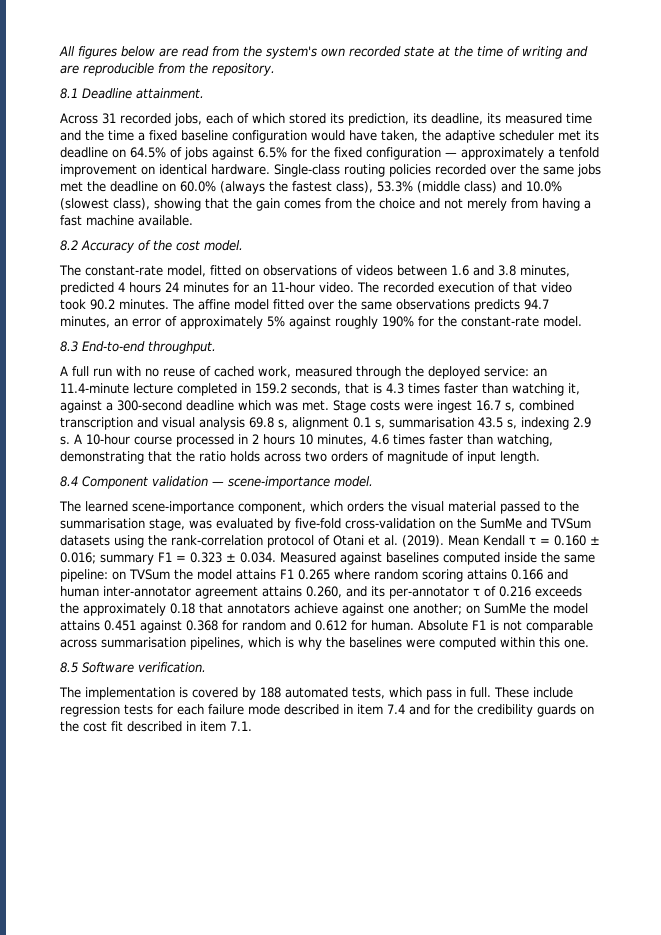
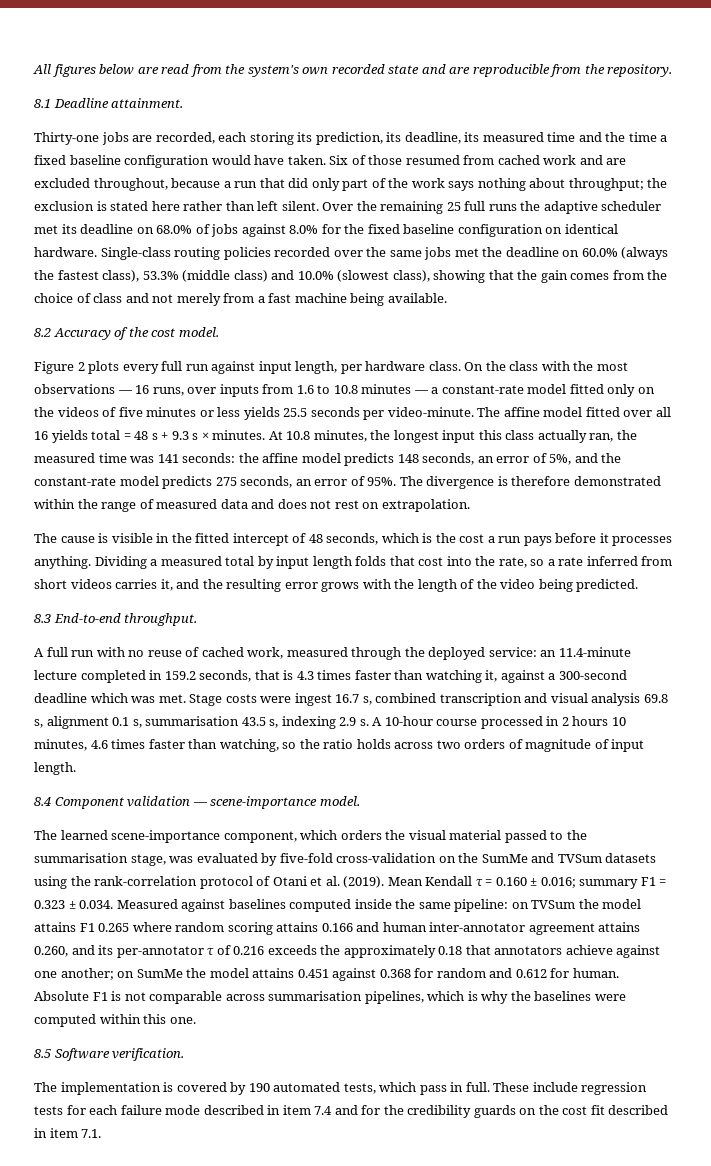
[438,46,562,59] at the time of writing -> (420, 69) none
[60,113,326,126] Across 31 recorded jobs, each of which stored -> [34,132,294,145] Thirty-one jobs are recorded, each storing
[381,130,418,142] taken, -> [287,155,627,165] [34,178,668,191] [34,201,517,214] taken. Six of those resumed from cached work and are excluded throughout, because a run that did only part of the work says nothing about throughput; the exclusion is stated here rather than left silent. Over the remaining 25 full runs
[130,147,166,158] 64.5% -> [156,225,193,234] 68.0%
[258,147,287,158] 6.5% -> [289,225,319,234] 8.0%
[366,147,599,160] [60,164,137,177] configuration — approximately a tenfold improvement -> [403,224,543,237] baseline configuration
(415, 203) none -> [76,293,123,303] of class
[542,198,580,211] having -> (255, 298) none
(134, 220) none -> [350,293,385,306] being
[59,265,570,277] [60,282,572,295] [60,299,169,310] The constant-rate model, fitted on observations of videos between 1.6 and 3.8 minutes, predicted 4 hours 24 minutes for an 11-hour video. The recorded execution of that video took 90.2 minutes. -> [34,361,628,374] [34,384,655,397] [34,407,474,420] Figure 2 plots every full run against input length, per hardware class. On the class with the most observations — 16 runs, over inputs from 1.6 to 10.8 minutes — a constant-rate model fitted only on the videos of five minutes or less yields 25.5 seconds per video-minute.
[338,299,549,312] [60,316,582,329] the same observations predicts 94.7 minutes, an error of approximately 5% against roughly 190% for the constant-rate model. -> [655,407,671,417] [34,430,637,443] [34,453,622,466] [34,476,661,489] [34,499,470,512] [34,533,673,546] [34,556,673,569] [34,579,639,592] all 16 yields total = 48 s + 9.3 s × minutes. At 10.8 minutes, the longest input this class actually ran, the measured time was 141 seconds: the affine model predicts 148 seconds, an error of 5%, and the constant-rate model predicts 275 seconds, an error of 95%. The divergence is therefore demonstrated within the range of measured data and does not rest on extrapolation. // The cause is visible in the fitted intercept of 48 seconds, which is the cost a run pays before it processes anything. Dividing a measured total by input length folds that cost into the rate, so a rate inferred from short videos carries it, and the resulting error grows with the length of the video being predicted.
[60,451,172,464] demonstrating that -> [282,742,297,749] so
[260,687,281,698] 188 -> [248,1083,270,1092] 190

